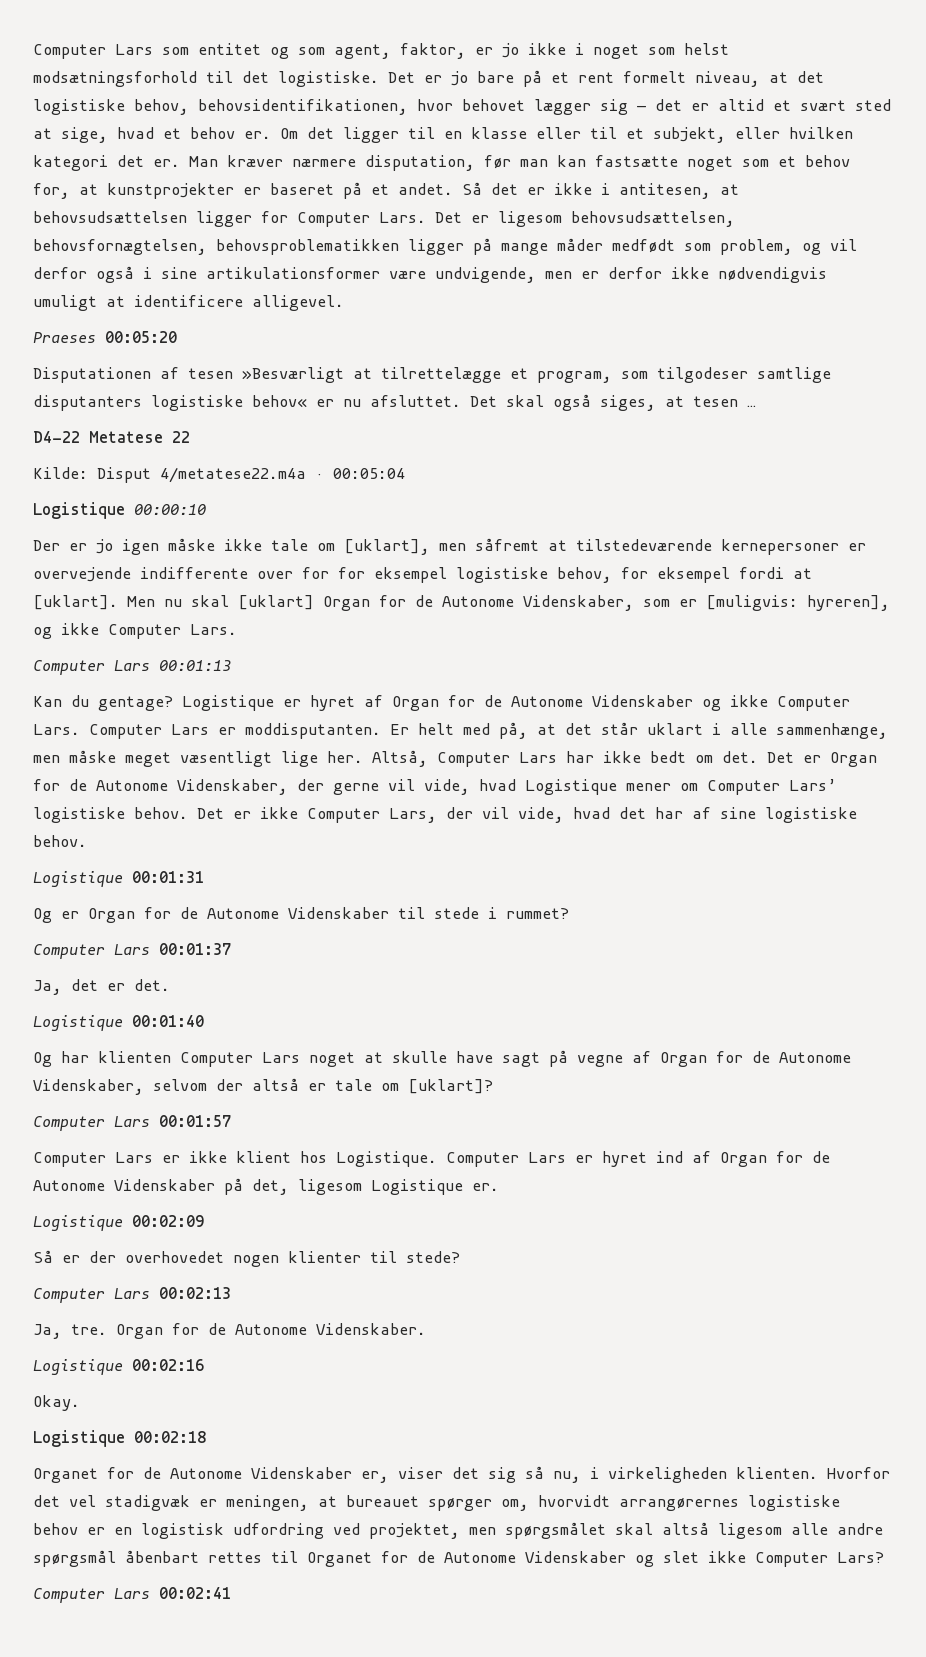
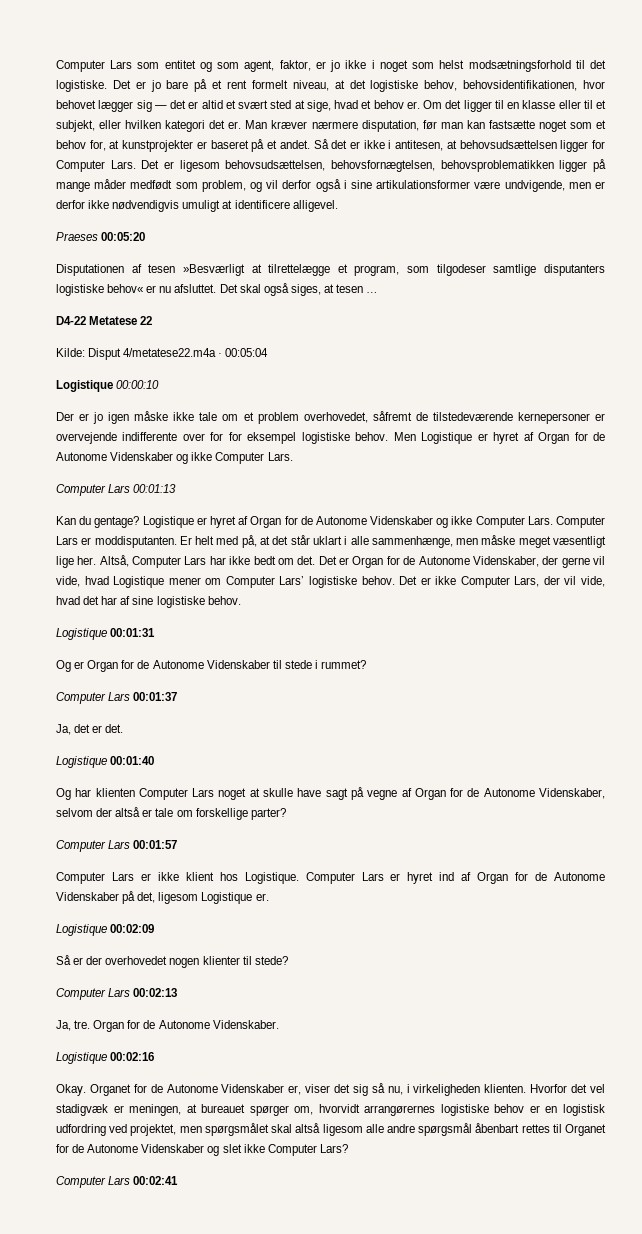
[344,538,567,555] [uklart], men såfremt at -> [243,411,428,424] et problem overhovedet, såfremt de
[557,567,812,583] [33,595,890,611] behov, for eksempel fordi at [uklart]. Men nu skal [uklart] Organ for de Autonome Videnskaber, som er [muligvis: hyreren], -> [355,432,605,444] [56,452,174,461] behov. Men Logistique er hyret af Organ for de Autonome Videnskaber
[408,1079,493,1094] [uklart]? -> [195,808,286,820] forskellige parter?
[33,1430,206,1447] // Logistique 00:02:18 // -> (86, 1090) none

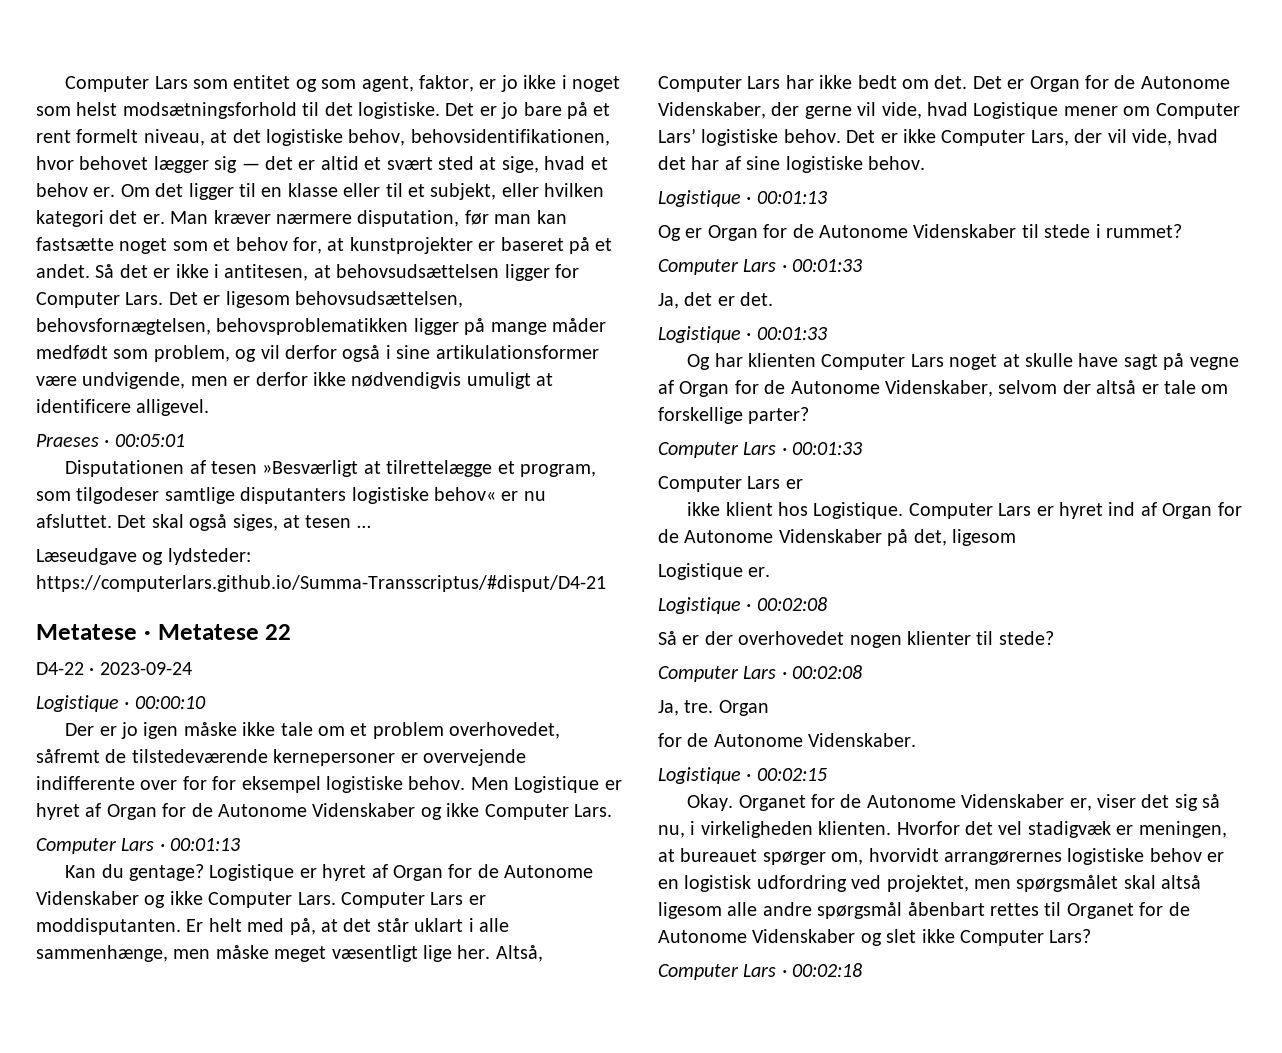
[101,232,146,241] 00:05:20 -> [104,434,185,447] · 00:05:01
[56,316,153,325] [56,348,269,360] [56,380,113,392] D4-22 Metatese 22 // Kilde: Disput 4/metatese22.m4a · 00:05:04 // Logistique -> [36,548,251,565] [36,575,606,592] [36,624,292,640] [36,662,192,675] [36,695,130,712] Læseudgave og lydsteder: https://computerlars.github.io/Summa-Transscriptus/#disput/D4-21 // Metatese · Metatese 22 // D4-22 · 2023-09-24 // Logistique ·
(131, 488) none -> [159,844,165,851] ·
[110,628,156,637] 00:01:31 -> [746,191,827,204] · 00:01:13
[133,692,178,701] 00:01:37 -> [781,259,863,272] · 00:01:33
[110,756,155,765] 00:01:40 -> [746,327,827,340] · 00:01:33
[133,840,178,849] [56,872,151,884] 00:01:57 // Computer Lars er -> [781,442,863,455] [658,476,803,492] · 00:01:33 // Computer Lars er //
(199, 898) none -> (1016, 537) //
[110,924,155,933] 00:02:09 -> [746,597,827,611] · 00:02:08
[133,988,178,997] 00:02:13 -> [781,665,863,679] · 00:02:08
(125, 1026) none -> (769, 708) //
[110,1052,155,1061] 00:02:16 -> [746,768,827,781] · 00:02:15
[133,1176,179,1185] 00:02:41 -> [781,963,863,977] · 00:02:18

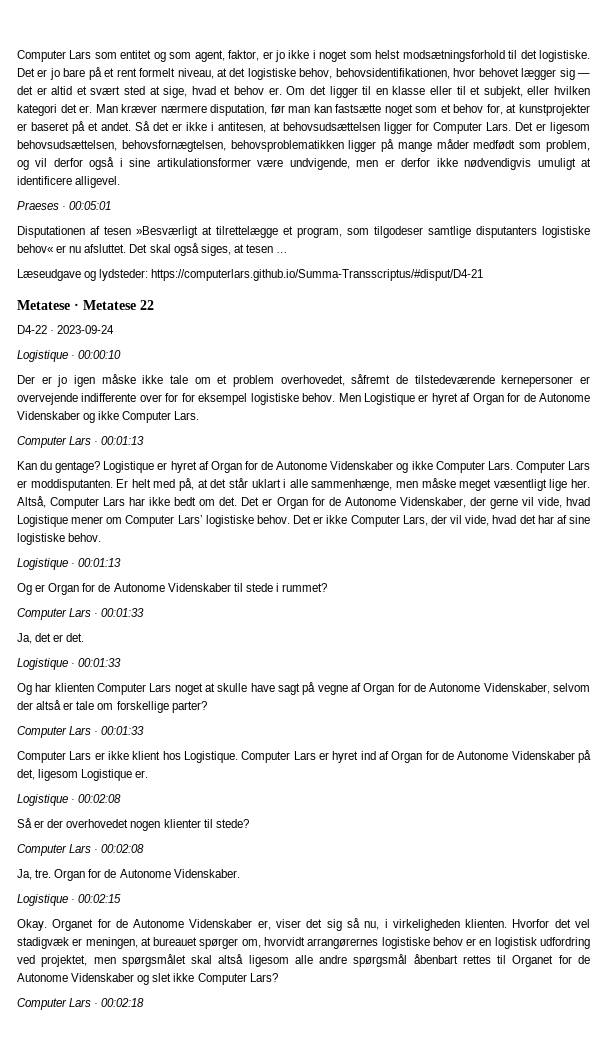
(803, 484) // -> (105, 756) none
(1016, 537) // -> (79, 775) none
(769, 708) // -> (86, 875) none

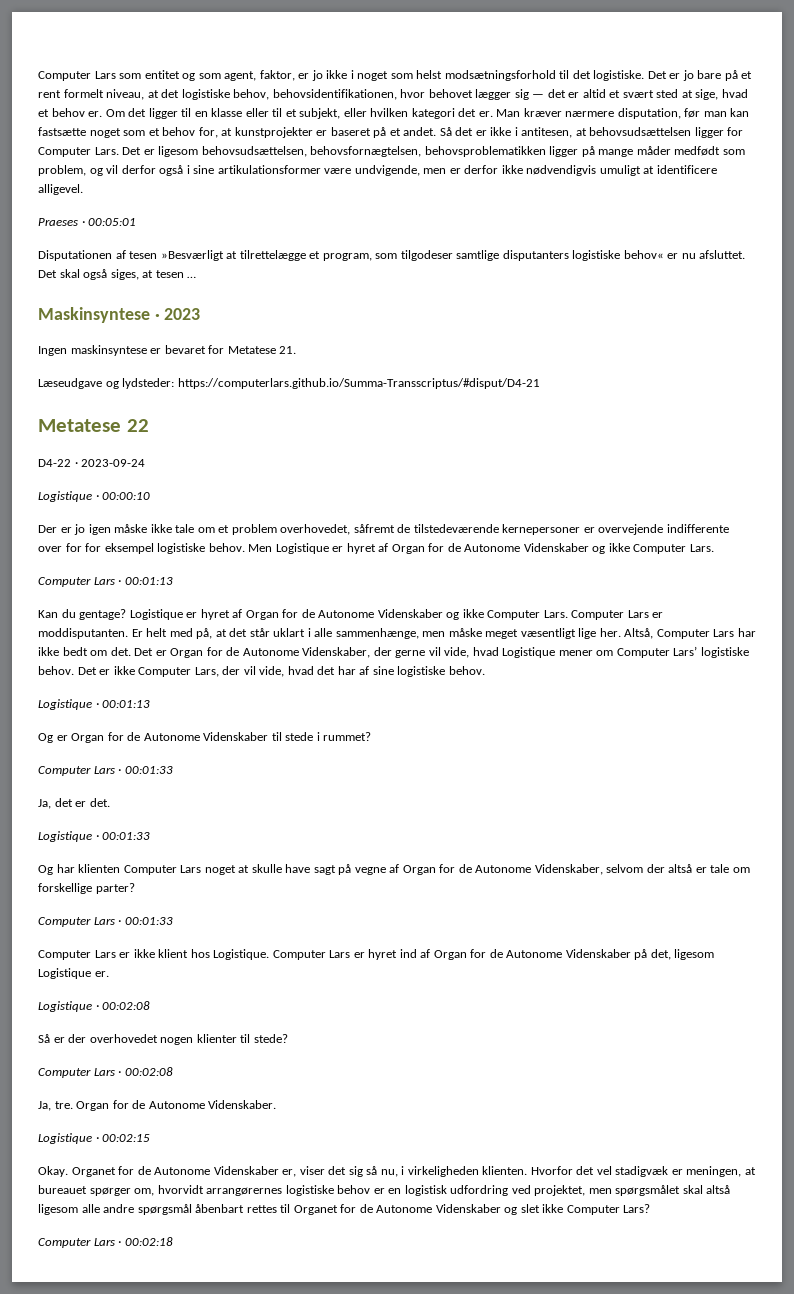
(289, 252) none -> [38,307,201,323] [38,345,297,356] // Maskinsyntese · 2023 // Ingen maskinsyntese er bevaret for Metatese 21.
[74,300,136,310] · Metatese -> (121, 425) none

